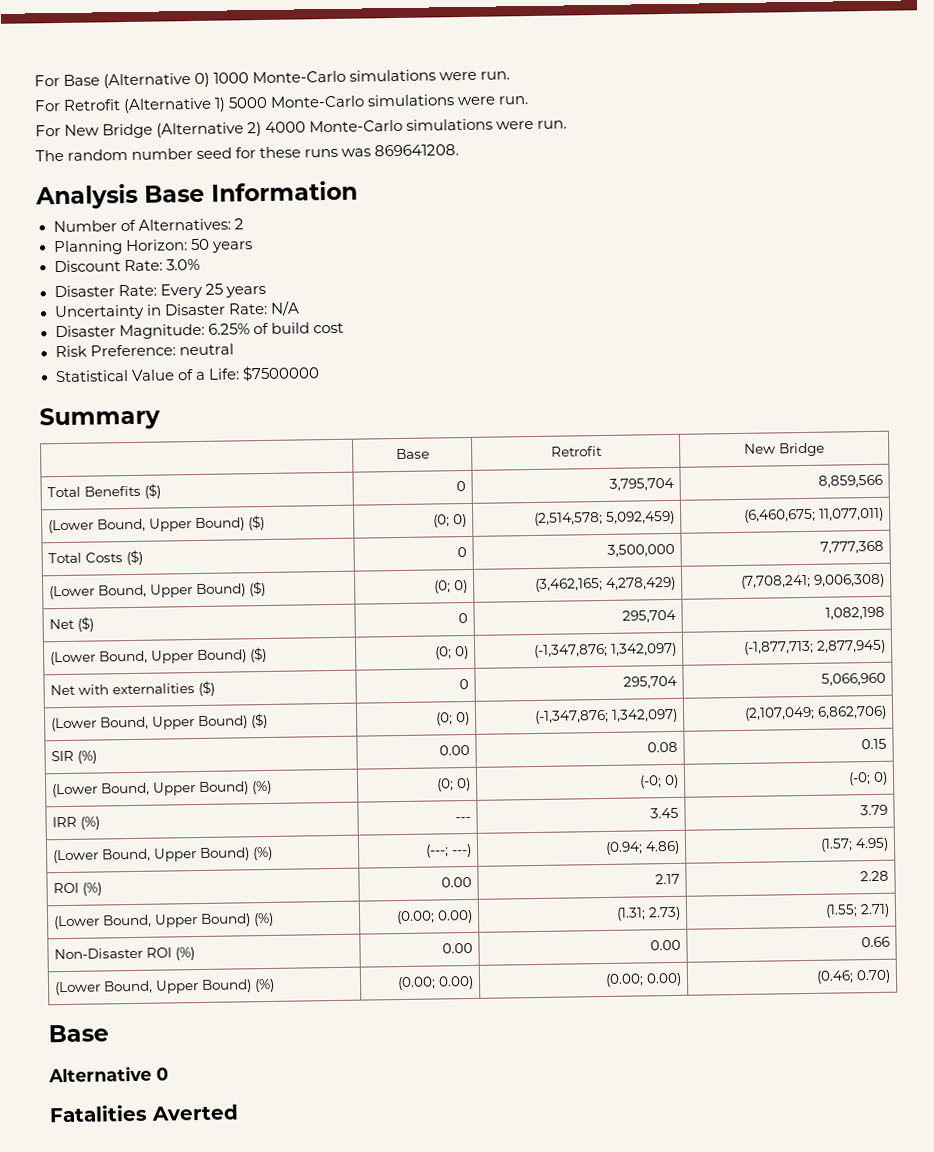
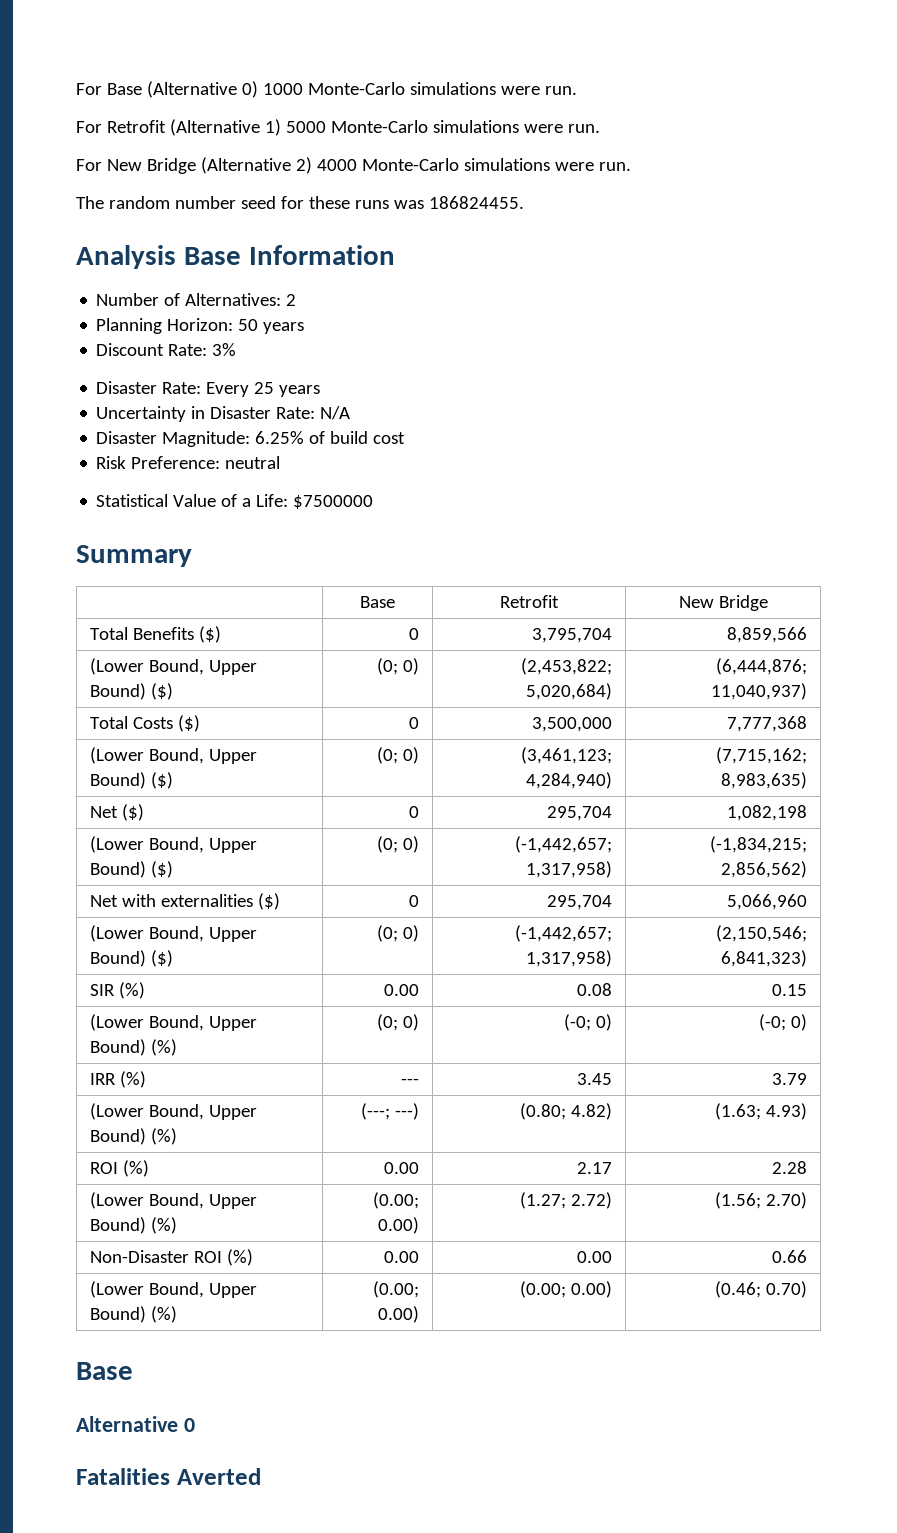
[374,144,460,157] 869641208. -> [428,196,524,209] 186824455.
[165,258,200,271] 3.0% -> [212,343,237,356] 3%
[534,510,676,526] [744,507,885,523] (2,514,578; 5,092,459) | (6,460,675; 11,077,011) -> [520,658,612,675] [525,683,612,700] [715,658,807,675] [710,683,807,700] (2,453,822; 5,020,684) | (6,444,876; 11,040,937)
[535,576,677,592] [741,573,886,589] (3,462,165; 4,278,429) | (7,708,241; 9,006,308) -> [520,747,612,764] [525,772,612,789] [715,747,807,764] [720,772,807,789] (3,461,123; 4,284,940) | (7,715,162; 8,983,635)
[534,642,678,659] [744,639,887,655] (-1,347,876; 1,342,097) | (-1,877,713; 2,877,945) -> [514,836,612,853] [525,861,612,878] [709,836,807,853] [720,861,807,878] (-1,442,657; 1,317,958) | (-1,834,215; 2,856,562)
[535,708,679,725] [744,705,888,721] (-1,347,876; 1,342,097) | (2,107,049; 6,862,706) -> [514,925,612,942] [525,950,612,967] [715,925,807,942] [720,950,807,967] (-1,442,657; 1,317,958) | (2,150,546; 6,841,323)
[605,840,681,855] [820,837,890,852] (0.94; 4.86) | (1.57; 4.95) -> [519,1103,612,1120] [714,1103,807,1120] (0.80; 4.82) | (1.63; 4.93)
[616,906,682,921] [825,903,891,918] (1.31; 2.73) | (1.55; 2.71) -> [519,1192,612,1209] [714,1192,807,1209] (1.27; 2.72) | (1.56; 2.70)

